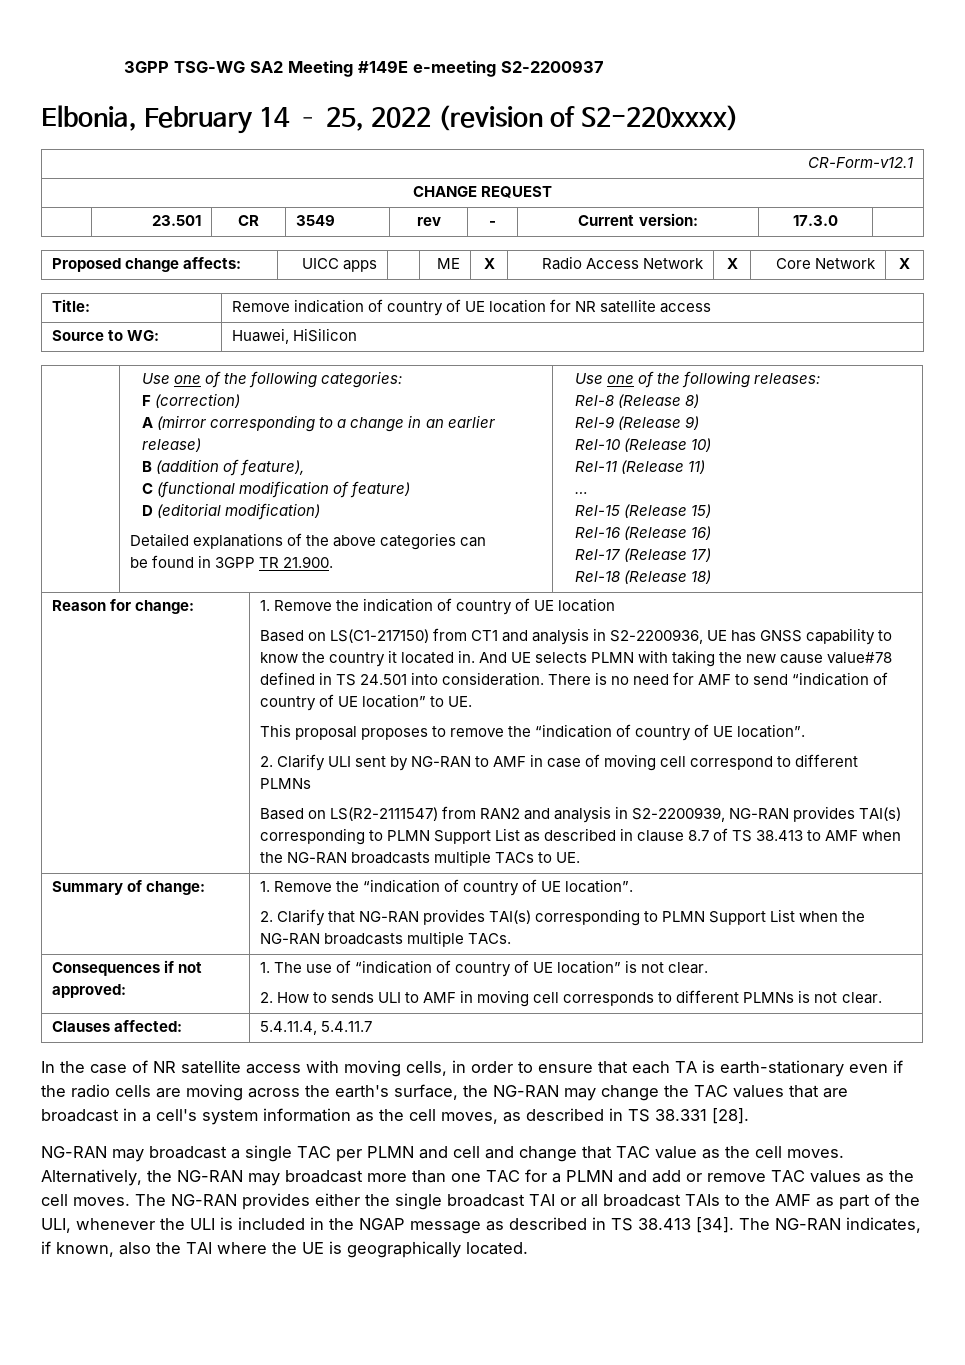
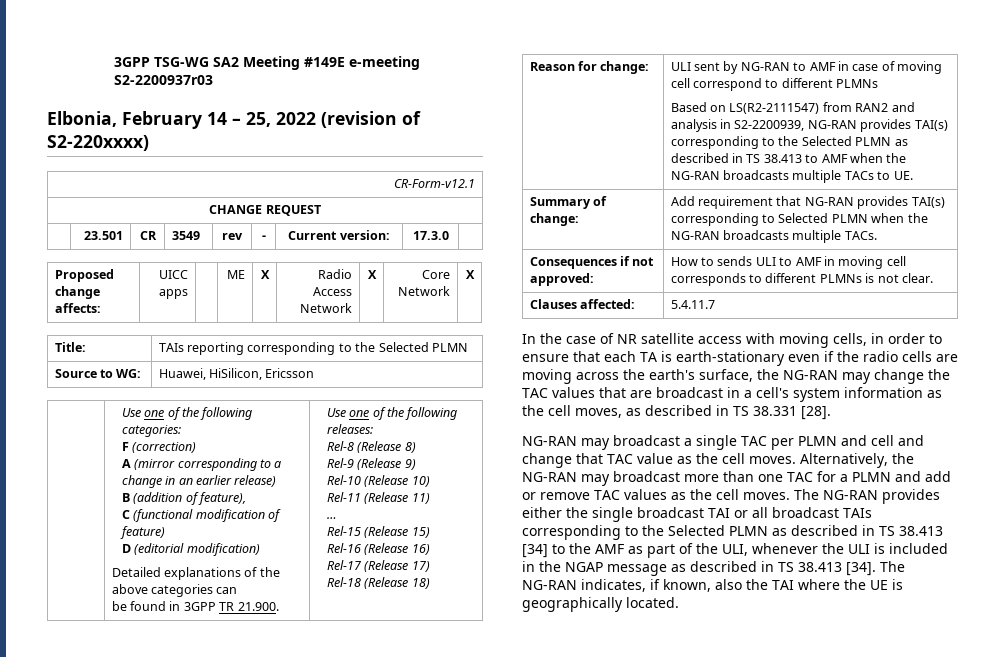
[501,60,605,73] S2-2200937 -> [113,75,213,85] S2-2200937r03
[231,299,712,316] Remove indication of country of UE location for NR satellite access -> [158,342,468,355] TAIs reporting corresponding to the Selected PLMN
[292,328,357,342] HiSilicon -> [209,368,315,380] HiSilicon, Ericsson
[259,598,616,615] [259,628,893,645] [259,650,893,667] [259,672,889,686] [259,694,472,711] [259,724,806,741] [259,754,325,771] 1. Remove the indication of country of UE location // Based on LS(C1-217150) from CT1 and analysis in S2-2200936, UE has GNSS capability to know the country it located in. And UE selects PLMN with taking the new cause value#78 defined in TS 24.501 into consideration. There is no need for AMF to send “indication of country of UE location” to UE. // This proposal proposes to remove the “indication of country of UE location”. // 2. Clarify -> (650, 67) none
[386,828,729,844] PLMN Support List as described in clause 8.7 of -> [778,136,908,146] [670,153,744,163] the Selected PLMN as described in
[259,879,634,896] [259,909,325,926] 1. Remove the “indication of country of UE location”. // 2. Clarify -> [670,196,774,209] Add requirement
[662,909,796,925] PLMN Support List -> [778,213,868,223] Selected PLMN
[259,960,709,977] [259,992,273,1003] 1. The use of “indication of country of UE location” is not clear. // 2. -> (594, 279) none
[259,1021,317,1035] 5.4.11.4, -> (636, 304) none
(720, 1200) none -> [522,525,943,540] [522,544,548,558] corresponding to the Selected PLMN as described in TS 38.413 [34]

